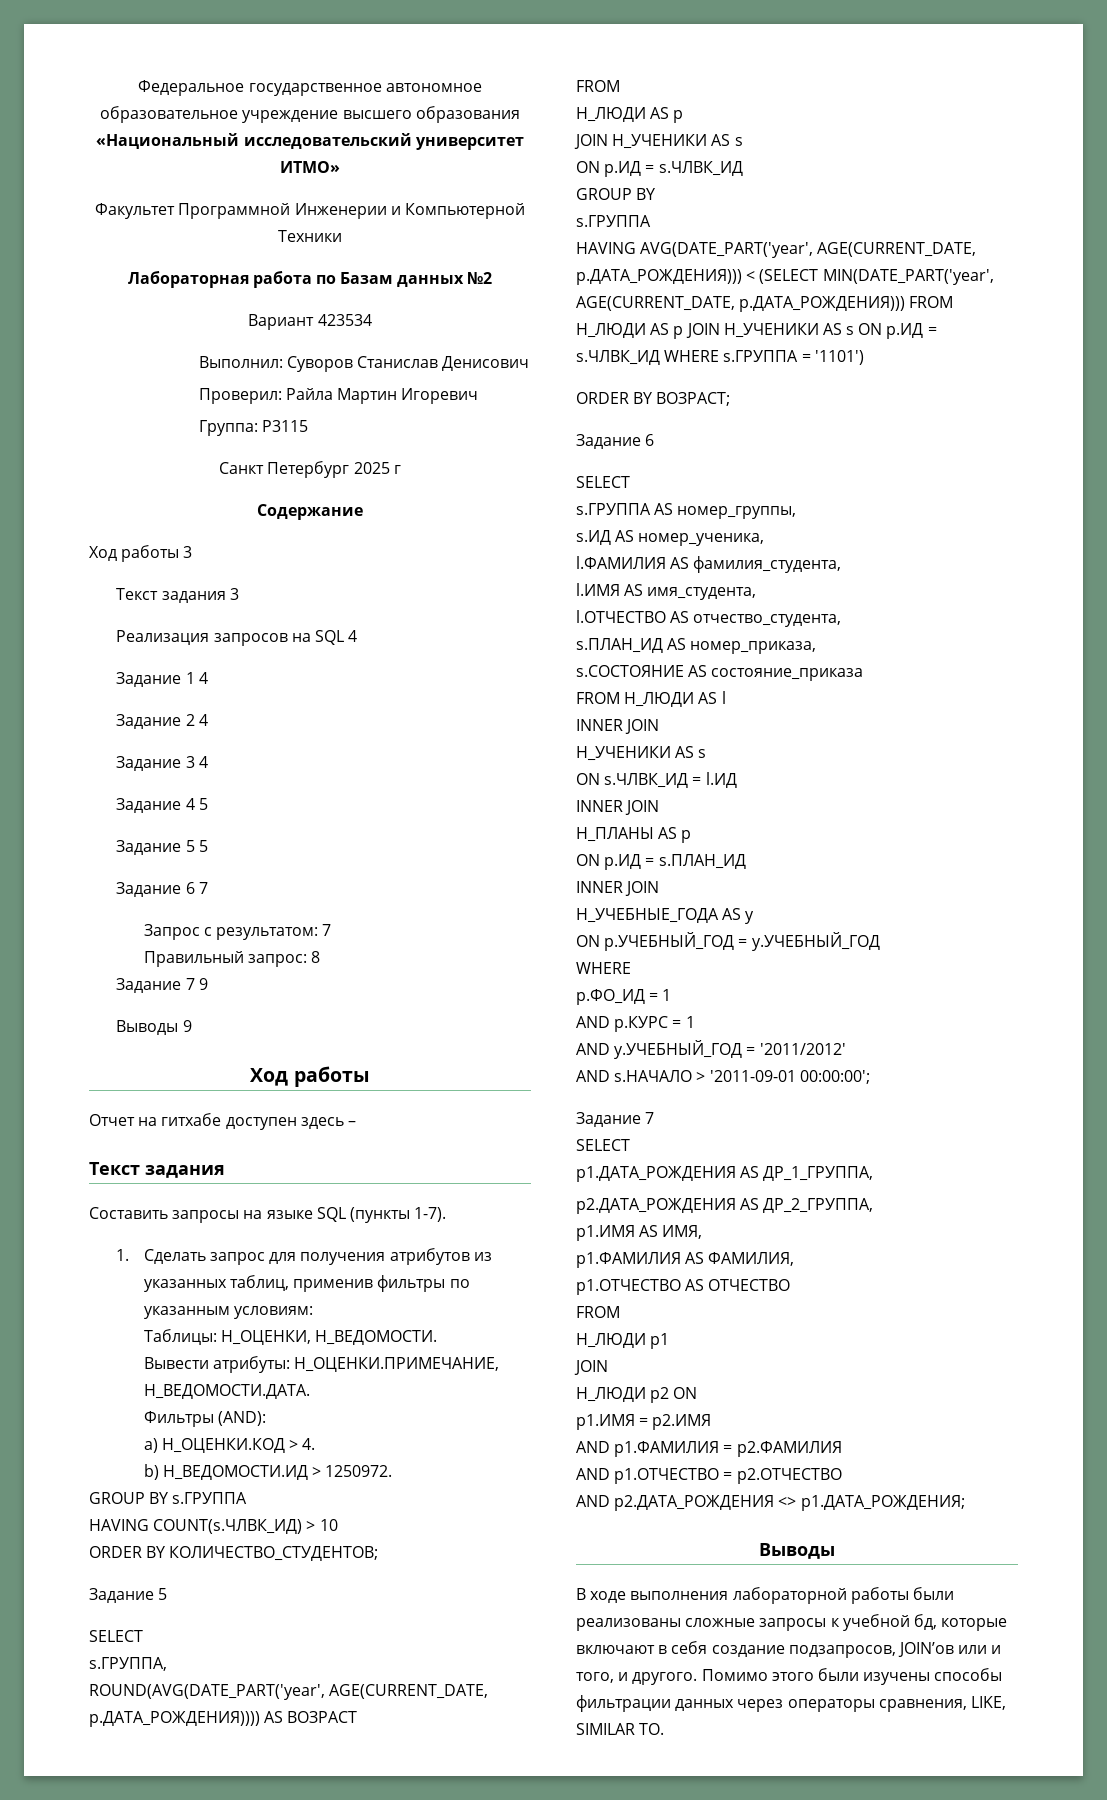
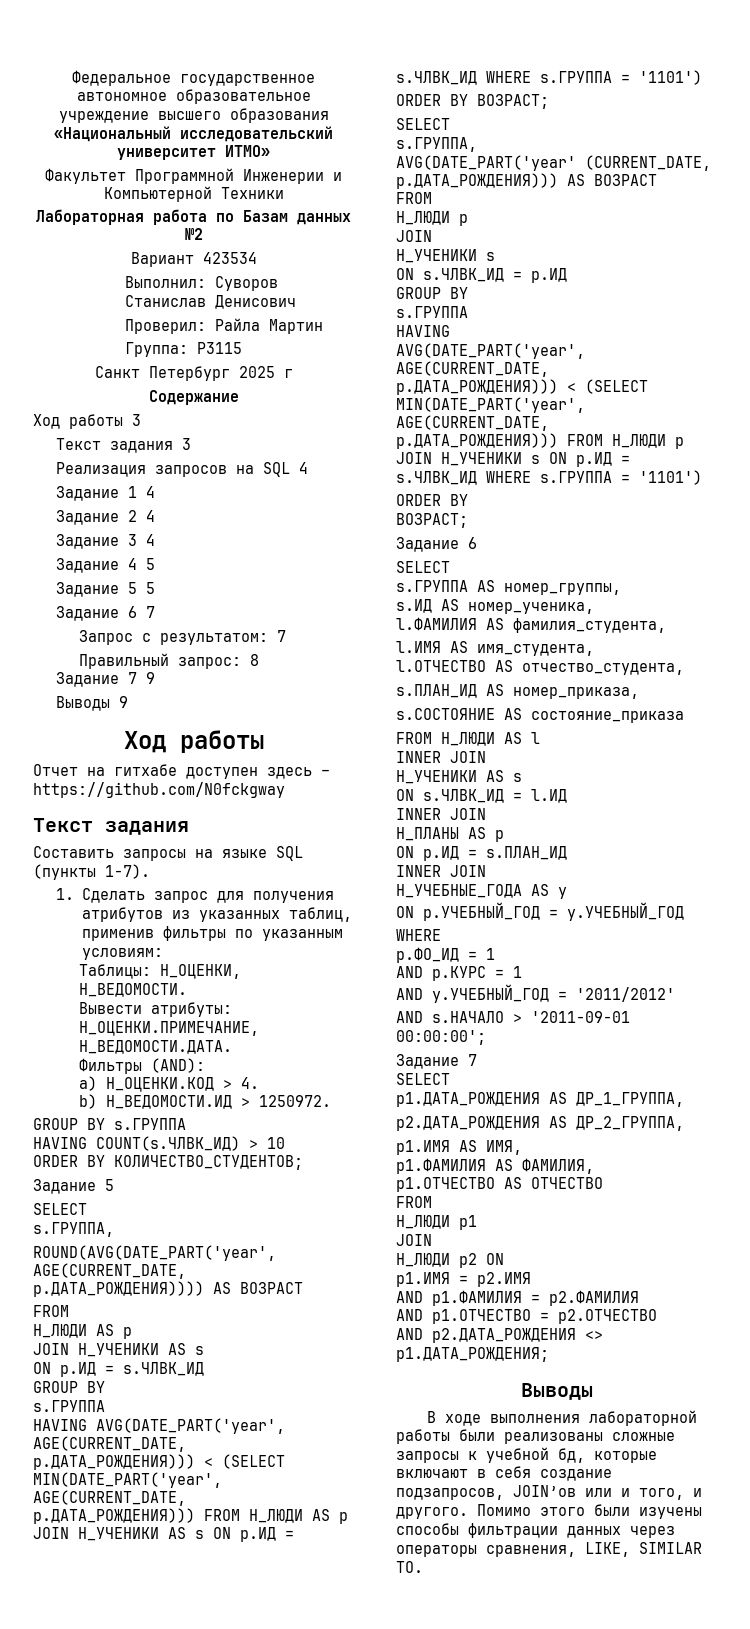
[401,388,479,404] Игоревич -> (324, 326) none
(356, 1123) none -> [33,782,285,798] https://github.com/N0fckgway
(731, 399) none -> [396,118,450,130] [396,137,477,152] [396,155,711,171] [396,173,657,189] [396,192,432,204] [396,211,468,226] [396,230,432,242] [396,249,495,263] [396,268,567,283] [396,287,468,299] [396,306,468,318] [396,325,450,337] [396,343,585,359] [396,361,549,377] [396,379,648,395] [396,397,585,413] [396,415,549,431] [396,433,684,449] [396,452,630,467] [396,470,702,485] [396,494,468,506] [396,513,468,528] // SELECT // s.ГРУППА, // AVG(DATE_PART('year' (CURRENT_DATE, p.ДАТА_РОЖДЕНИЯ))) AS ВОЗРАСТ // FROM // Н_ЛЮДИ p // JOIN // Н_УЧЕНИКИ s // ON s.ЧЛВК_ИД = p.ИД // GROUP BY // s.ГРУППА // HAVING // AVG(DATE_PART('year', AGE(CURRENT_DATE, p.ДАТА_РОЖДЕНИЯ))) < (SELECT MIN(DATE_PART('year', AGE(CURRENT_DATE, p.ДАТА_РОЖДЕНИЯ))) FROM Н_ЛЮДИ p JOIN Н_УЧЕНИКИ s ON p.ИД = s.ЧЛВК_ИД WHERE s.ГРУППА = '1101') // ORDER BY // ВОЗРАСТ;

